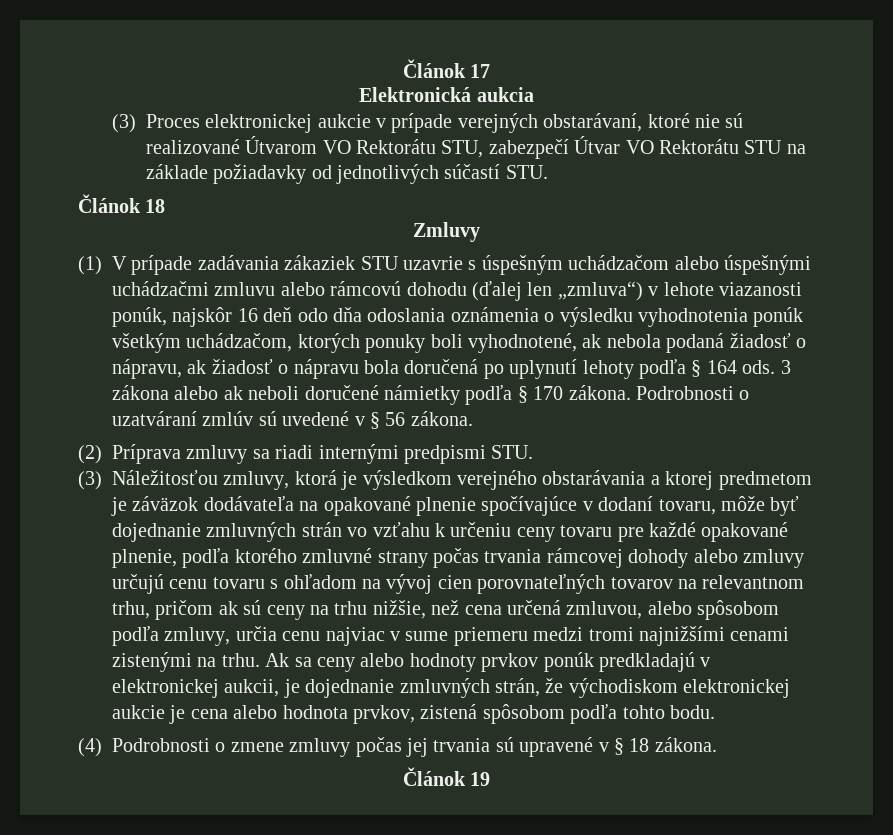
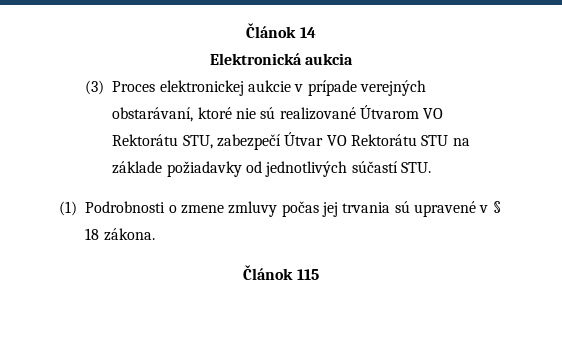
[402,59,491,78] Článok 17 -> [246,23,316,38] Článok 14
[78,194,166,213] [413,222,480,242] [78,255,811,275] [112,281,802,301] [112,307,804,327] [112,333,806,353] [112,359,791,379] [112,385,750,405] [112,411,473,429] [78,444,534,464] [78,470,812,490] [111,496,800,516] [112,522,789,542] [112,548,804,568] [112,574,805,594] [112,600,780,620] [112,626,790,646] [112,652,711,672] [112,678,791,698] [112,704,715,724] [78,738,102,757] Článok 18 // Zmluvy // (1) V prípade zadávania zákaziek STU uzavrie s úspešným uchádzačom alebo úspešnými uchádzačmi zmluvu alebo rámcovú dohodu (ďalej len „zmluva“) v lehote viazanosti ponúk, najskôr 16 deň odo dňa odoslania oznámenia o výsledku vyhodnotenia ponúk všetkým uchádzačom, ktorých ponuky boli vyhodnotené, ak nebola podaná žiadosť o nápravu, ak žiadosť o nápravu bola doručená po uplynutí lehoty podľa § 164 ods. 3 zákona alebo ak neboli doručené námietky podľa § 170 zákona. Podrobnosti o uzatváraní zmlúv sú uvedené v § 56 zákona. // (2) Príprava zmluvy sa riadi internými predpismi STU. // (3) Náležitosťou zmluvy, ktorá je výsledkom verejného obstarávania a ktorej predmetom je záväzok dodávateľa na opakované plnenie spočívajúce v dodaní tovaru, môže byť dojednanie zmluvných strán vo vzťahu k určeniu ceny tovaru pre každé opakované plnenie, podľa ktorého zmluvné strany počas trvania rámcovej dohody alebo zmluvy určujú cenu tovaru s ohľadom na vývoj cien porovnateľných tovarov na relevantnom trhu, pričom ak sú ceny na trhu nižšie, než cena určená zmluvou, alebo spôsobom podľa zmluvy, určia cenu najviac v sume priemeru medzi tromi najnižšími cenami zistenými na trhu. Ak sa ceny alebo hodnoty prvkov ponúk predkladajú v elektronickej aukcii, je dojednanie zmluvných strán, že východiskom elektronickej aukcie je cena alebo hodnota prvkov, zistená spôsobom podľa tohto bodu. // (4) -> [59,201,77,216] (1)
[470,772,491,786] 19 -> [296,269,319,280] 115

